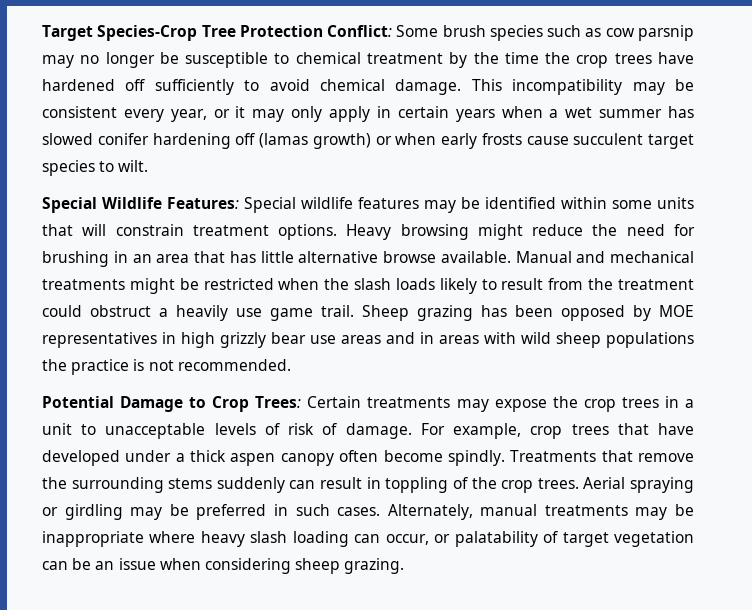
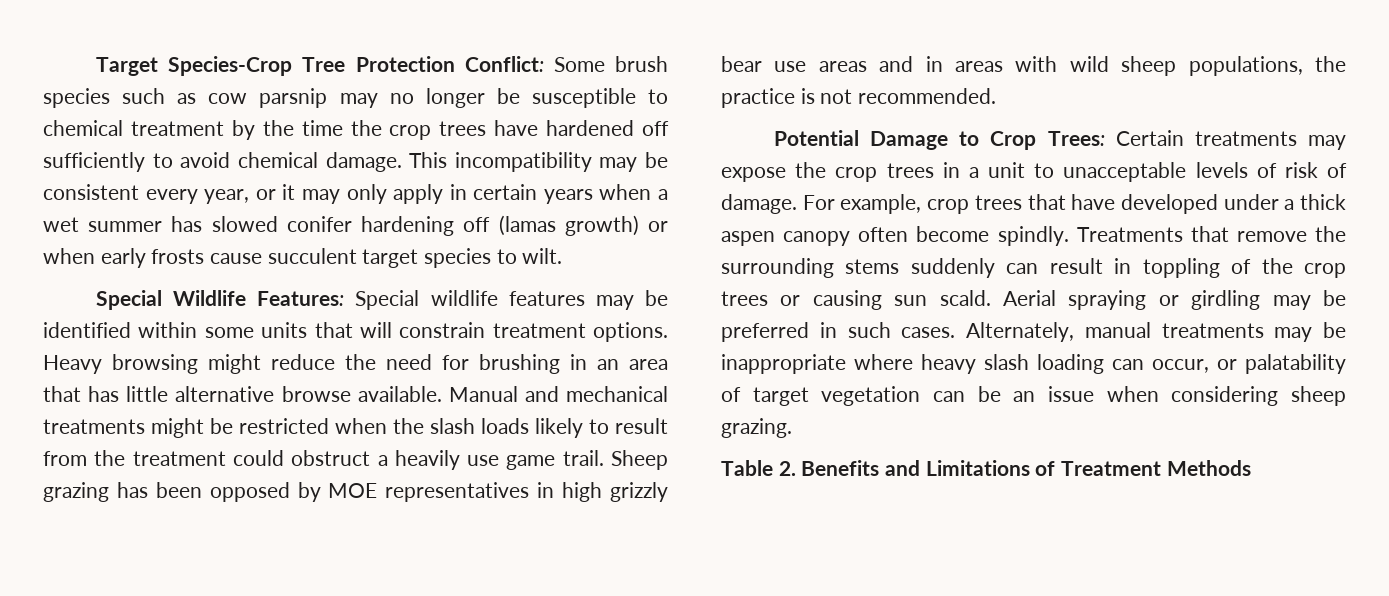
[606,332,694,348] populations -> [1188,56,1303,76] populations,
[537,478,579,489] trees. -> [721,290,991,310] trees or causing sun scald.
(405, 566) none -> [721,460,1251,476] // Table 2. Benefits and Limitations of Treatment Methods

